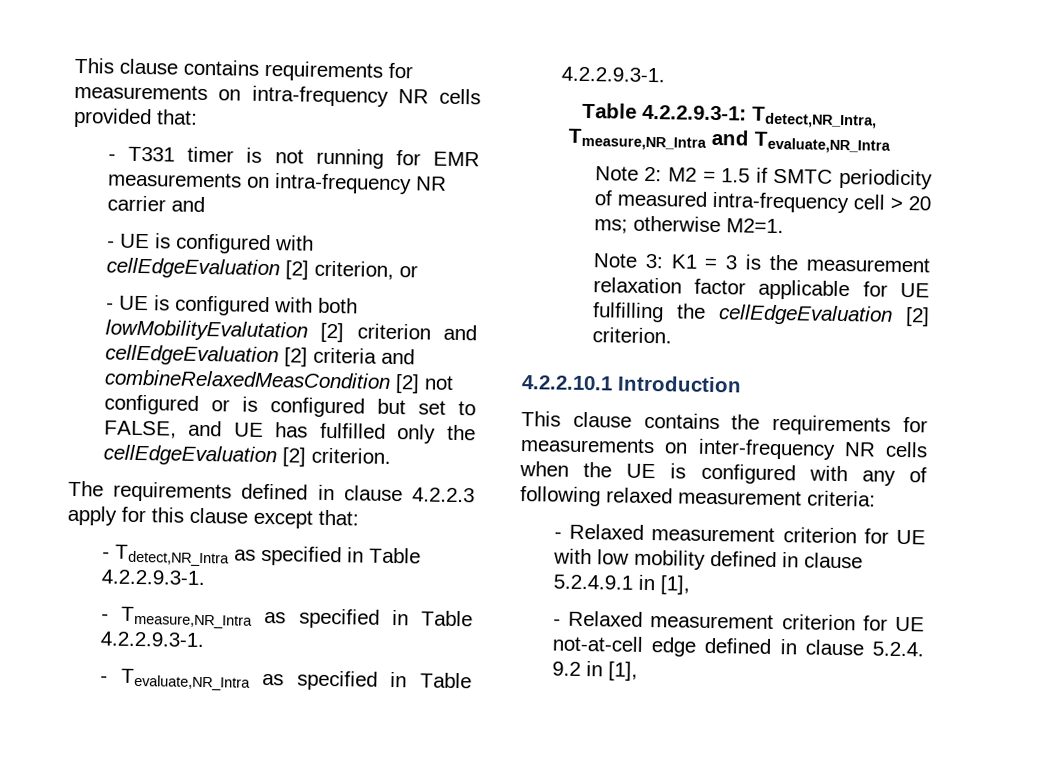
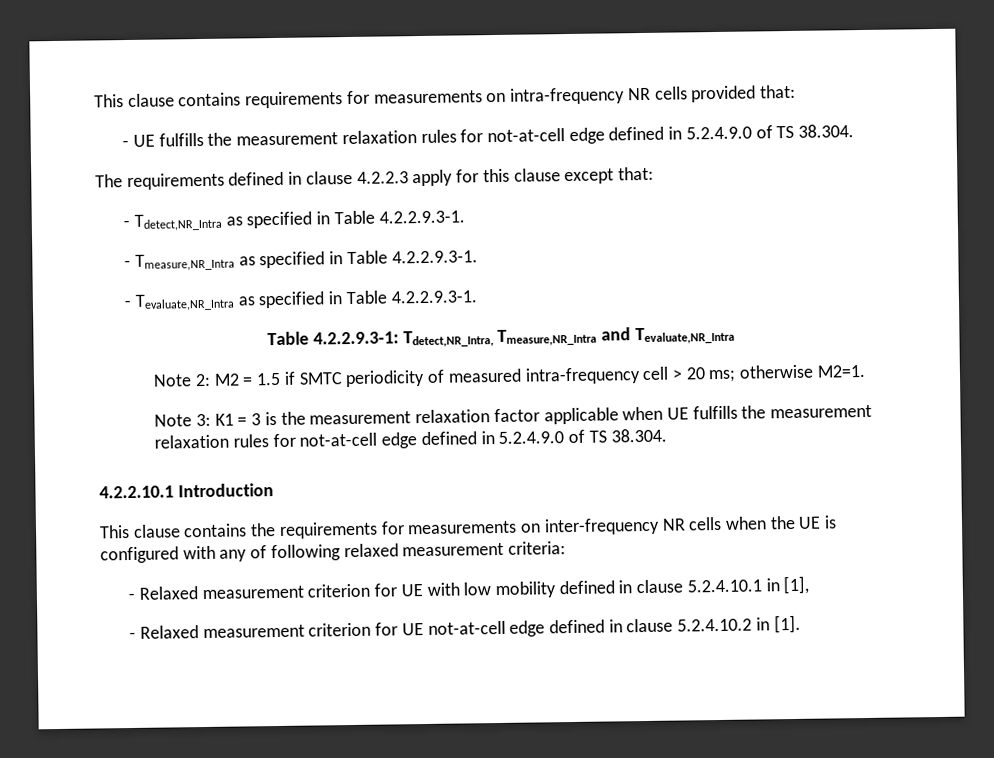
[128,146,480,169] [107,171,447,195] [106,195,205,213] [106,233,314,255] [105,257,418,280] [105,295,358,317] [104,319,477,343] [104,344,415,367] [103,369,454,394] [103,394,476,418] [103,420,476,444] [102,444,391,467] T331 timer is not running for EMR measurements on intra-frequency NR carrier and // - UE is configured with cellEdgeEvaluation [2] criterion, or // - UE is configured with both lowMobilityEvalutation [2] criterion and cellEdgeEvaluation [2] criteria and combineRelaxedMeasCondition [2] not configured or is configured but set to FALSE, and UE has fulfilled only the cellEdgeEvaluation [2] criterion. -> [132,124,855,147] UE fulfills the measurement relaxation rules for not-at-cell edge defined in 5.2.4.9.0 of TS 38.304.
[862,281,930,298] [591,302,930,327] [591,327,672,344] for UE fulfilling the cellEdgeEvaluation [2] criterion. -> [622,404,873,421] [154,428,667,449] when UE fulfills the measurement relaxation rules for not-at-cell edge defined in 5.2.4.9.0 of TS 38.304.
[552,574,633,590] 5.2.4.9.1 -> [686,579,762,593] 5.2.4.10.1
[872,641,924,657] [551,661,638,681] 5.2.4. 9.2 in [1], -> [677,614,801,634] 5.2.4.10.2 in [1].

